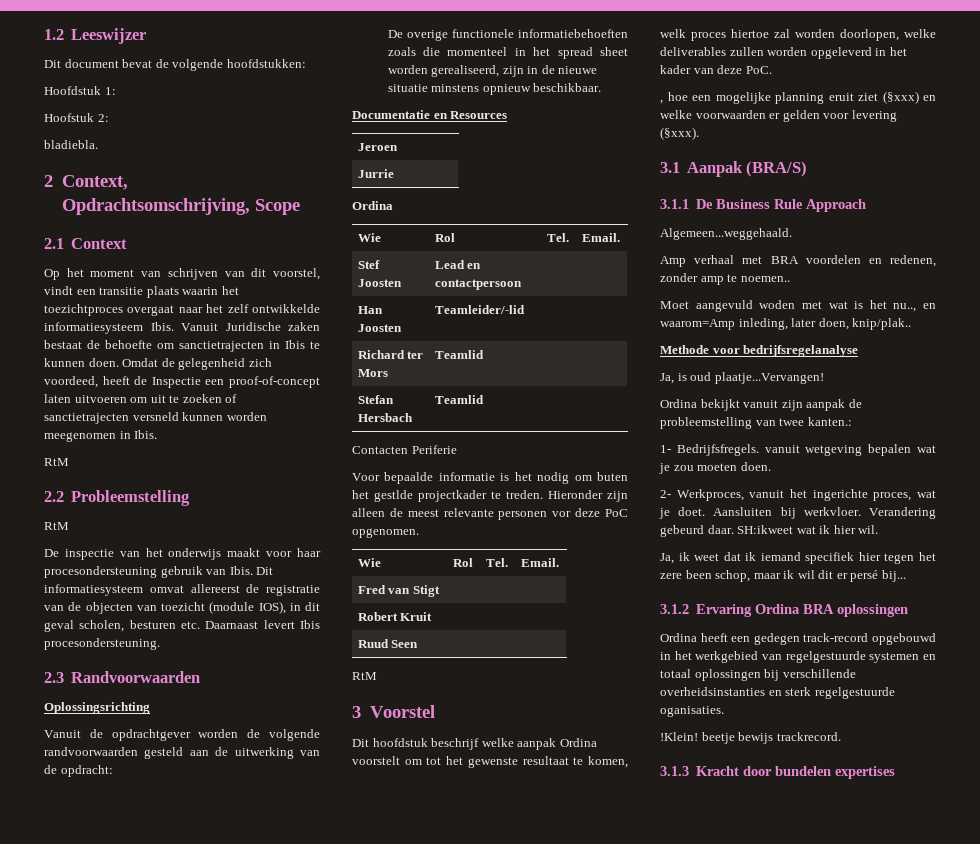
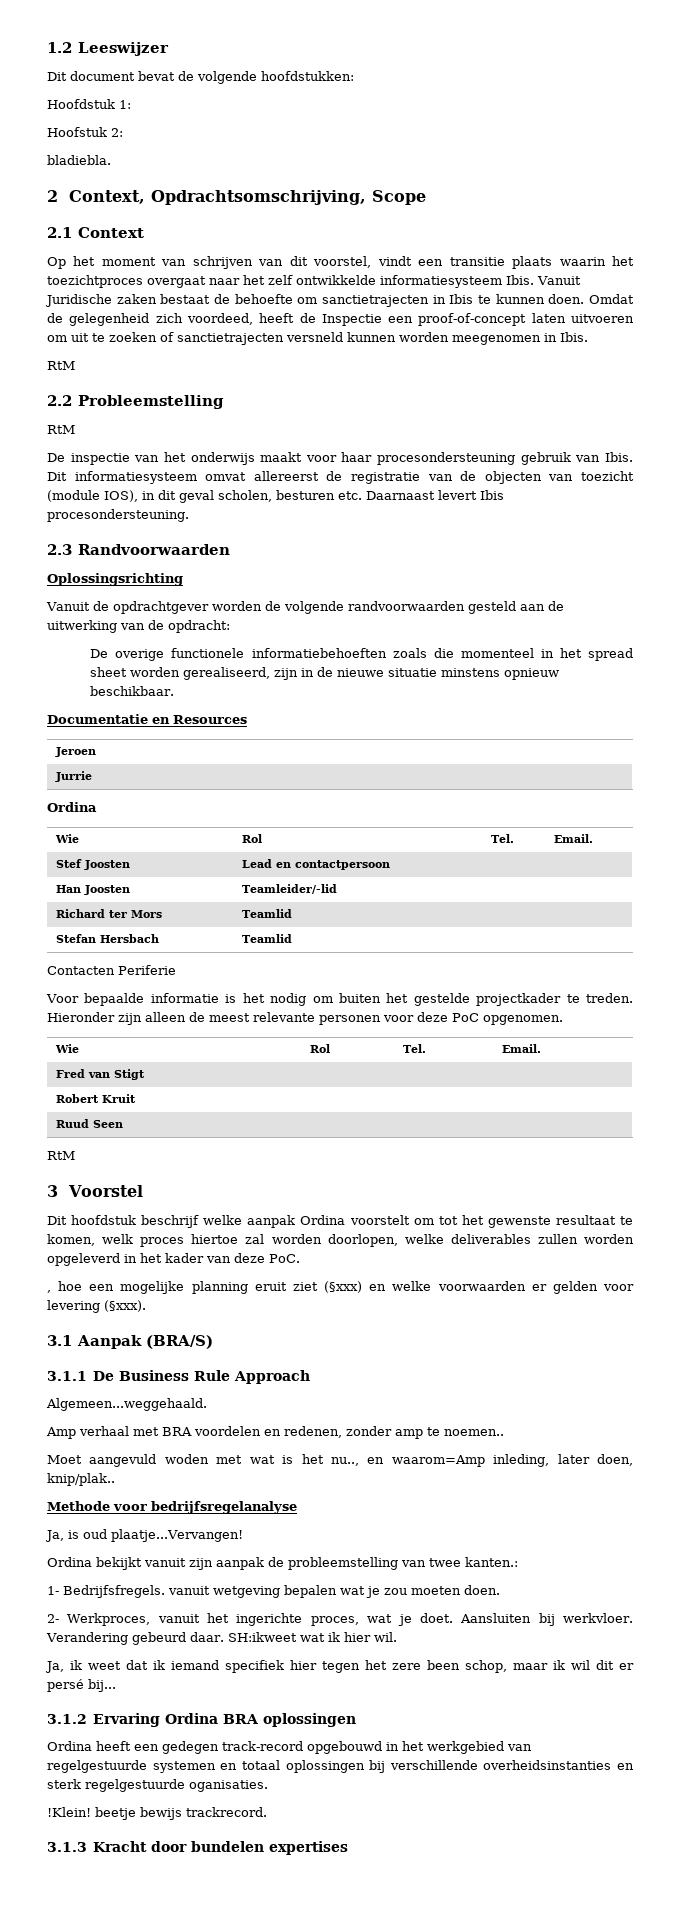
[597,472,628,481] [352,490,413,502] buten het gestlde -> [338,993,470,1006] buiten het gestelde
[552,511,572,517] vor -> [383,1015,414,1022] voor

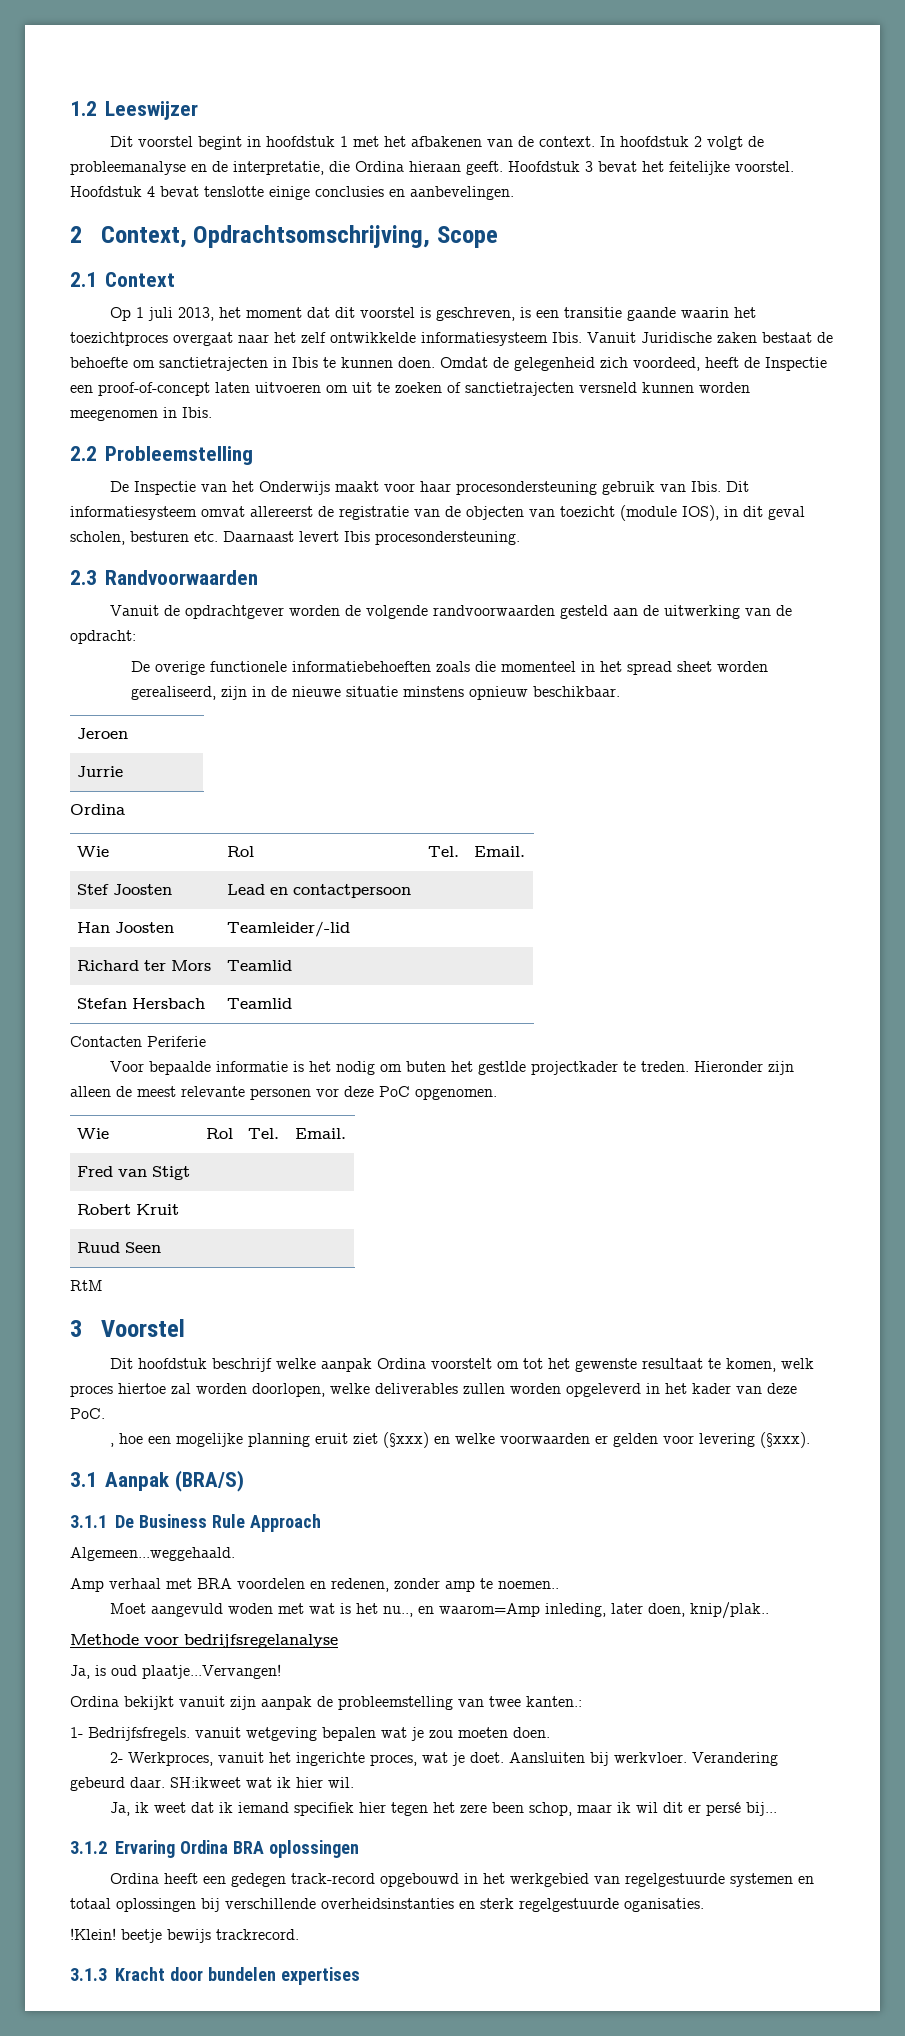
[70,71,354,84] [47,99,131,109] [47,127,123,137] [47,155,111,165] document bevat de volgende hoofdstukken: // Hoofdstuk 1: // Hoofstuk 2: // bladiebla. -> [137,136,764,150] [70,161,794,175] [70,186,514,200] voorstel begint in hoofdstuk 1 met het afbakenen van de context. In hoofdstuk 2 volgt de probleemanalyse en de interpretatie, die Ordina hieraan geeft. Hoofdstuk 3 bevat het feitelijke voorstel. Hoofdstuk 4 bevat tenslotte einige conclusies en aanbevelingen.
[73,256,412,269] het moment van schrijven van dit voorstel, vindt -> [135,307,531,321] 1 juli 2013, het moment dat dit voorstel is geschreven, is
[512,256,553,269] plaats -> [626,307,676,321] gaande
[47,361,75,370] // RtM -> (212, 412) none
[47,425,75,434] [47,453,130,465] // RtM // De inspectie -> [109,481,196,495] // De Inspectie
[190,452,255,465] onderwijs -> [258,481,330,495] Onderwijs
[47,573,183,586] // Oplossingsrichting -> (258, 577) none
[47,714,247,724] // Documentatie en Resources -> (621, 691) none
[338,993,470,1006] buiten het gestelde -> [405,1061,526,1075] buten het gestlde
[383,1015,414,1022] voor -> [316,1088,339,1097] vor

